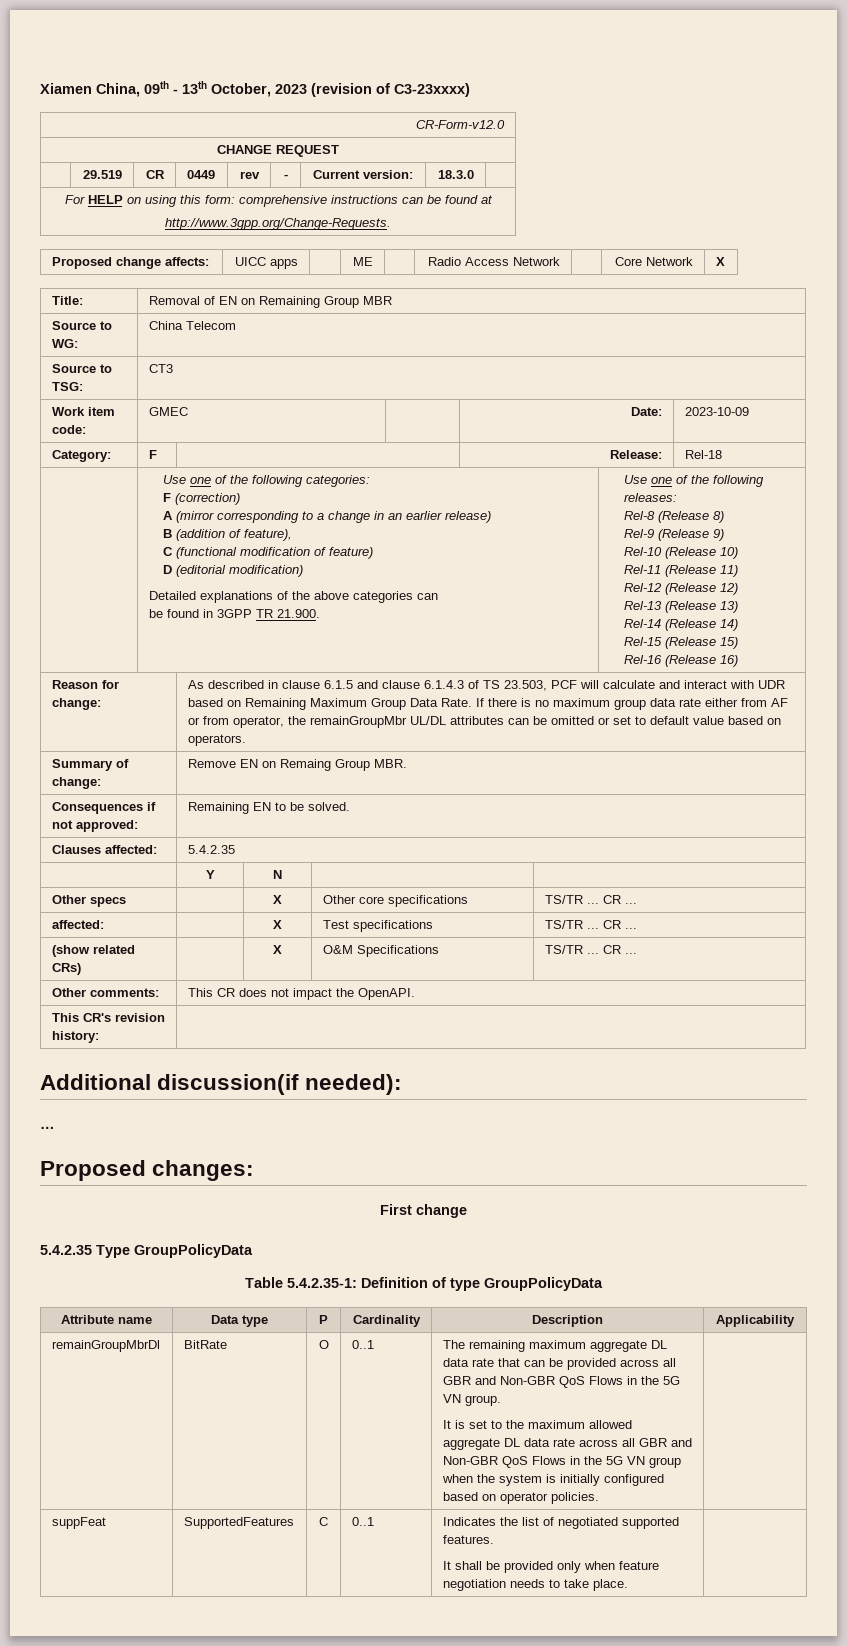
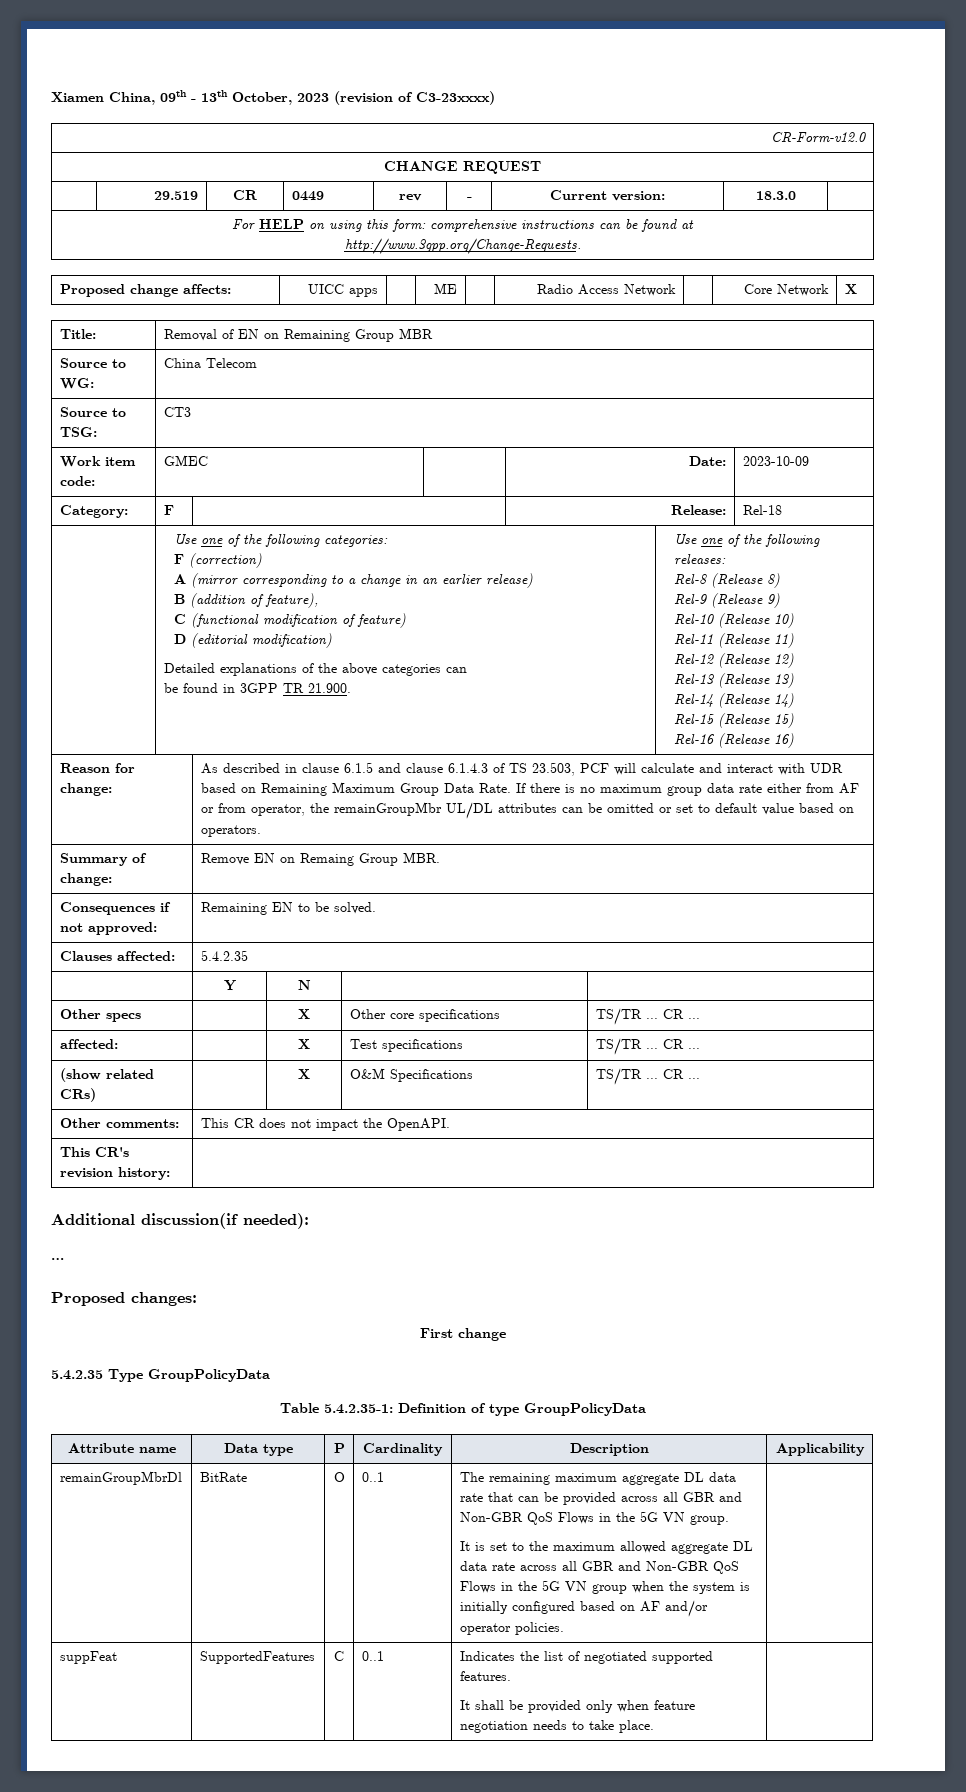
(496, 1497) none -> [639,1600,708,1617] AF and/or

